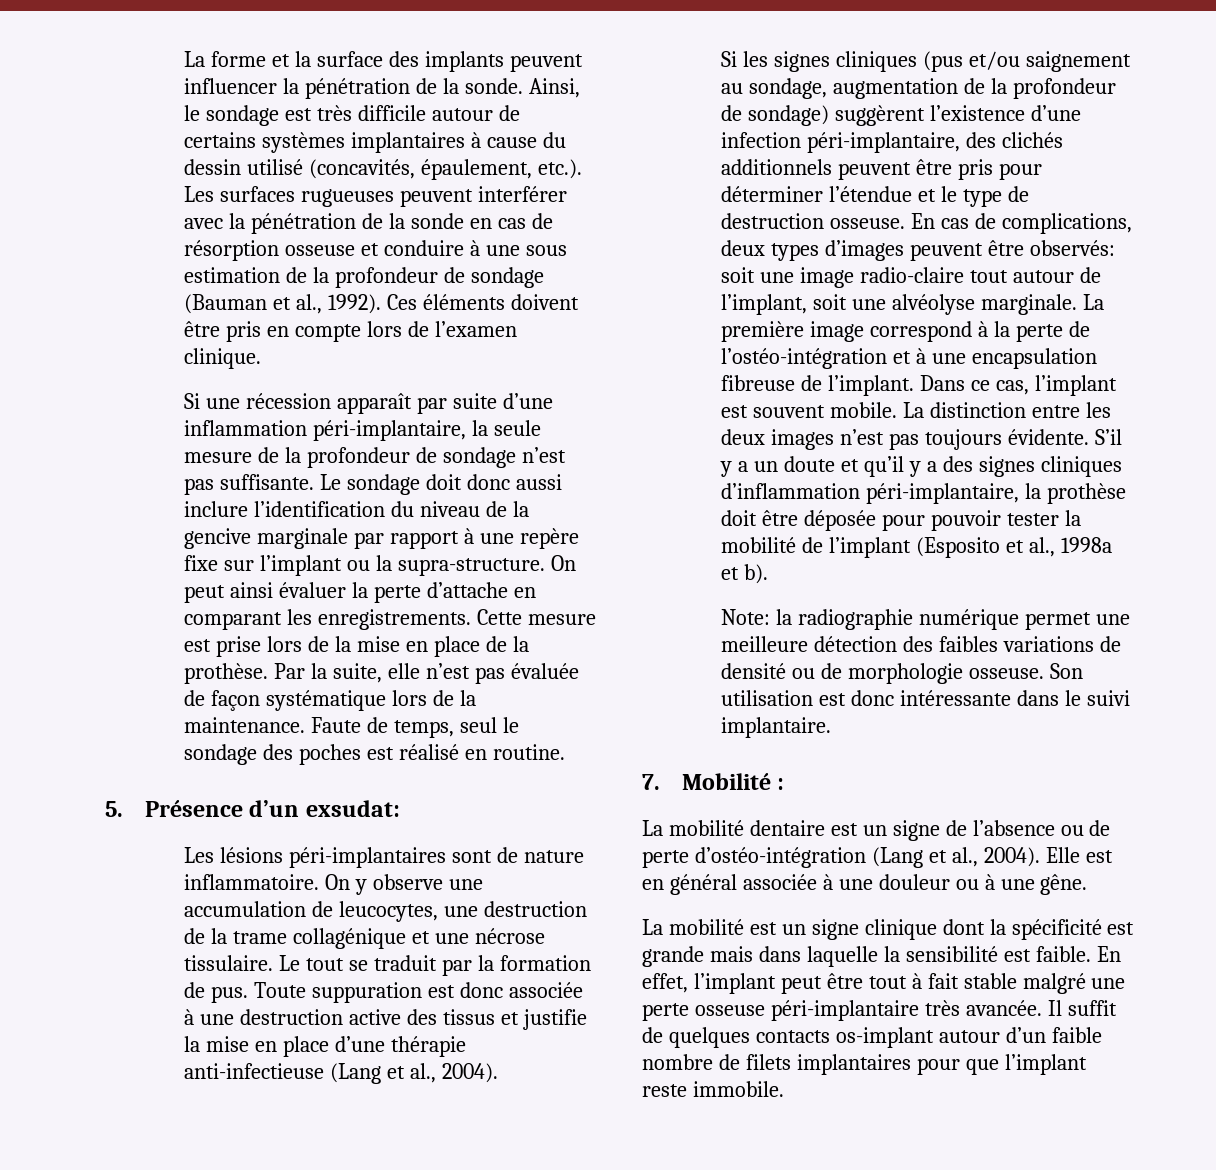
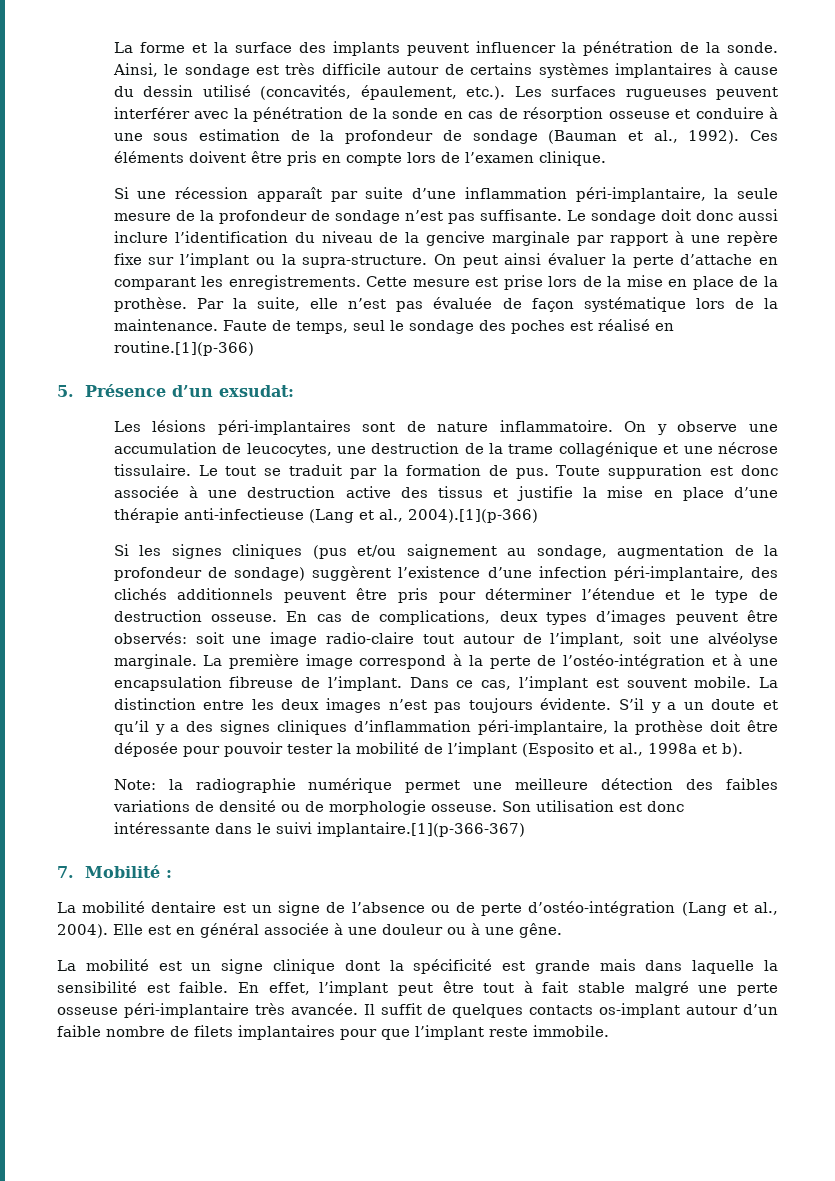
[492,744,565,760] routine. -> [113,341,254,356] routine.[1](p-366)
[442,1063,499,1083] 2004). -> [407,509,538,523] 2004).[1](p-366)
[721,717,832,738] implantaire. -> [316,822,525,837] implantaire.[1](p-366-367)

